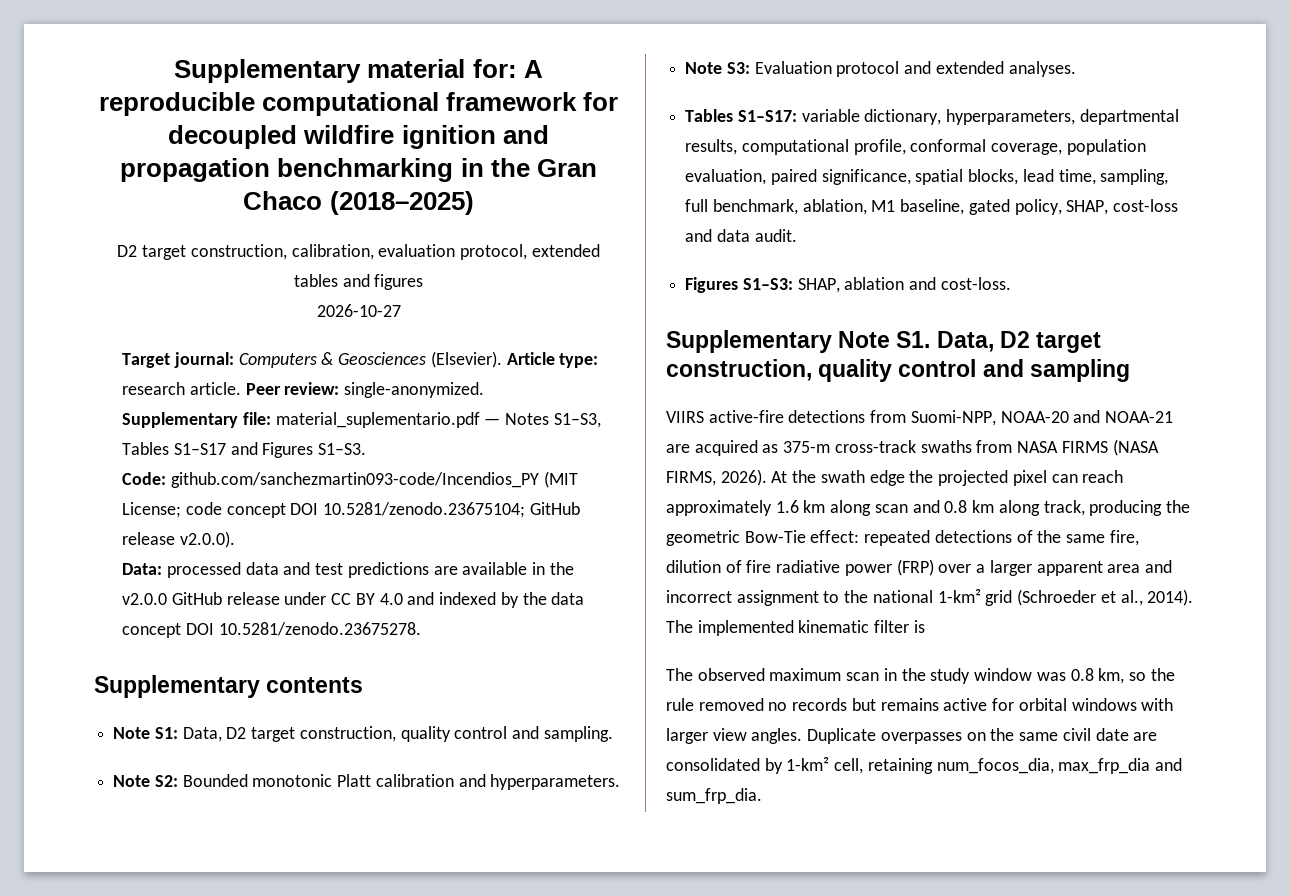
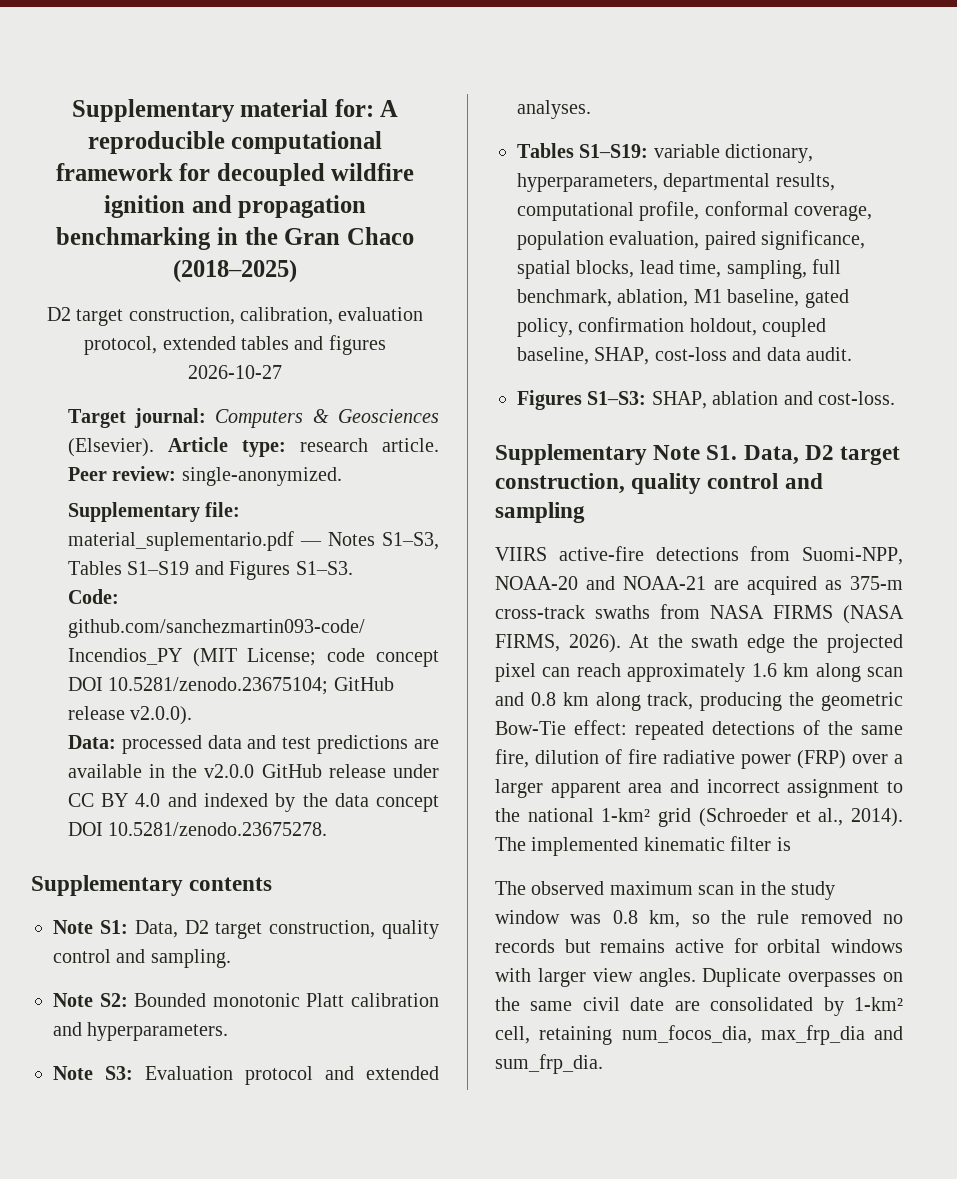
[173,443,226,455] S1–S17 -> [127,561,190,575] S1–S19
[737,110,797,122] S1–S17: -> [579,144,649,158] S1–S19:
(1062, 207) none -> [578,317,827,337] [517,347,589,365] confirmation holdout, coupled baseline,

